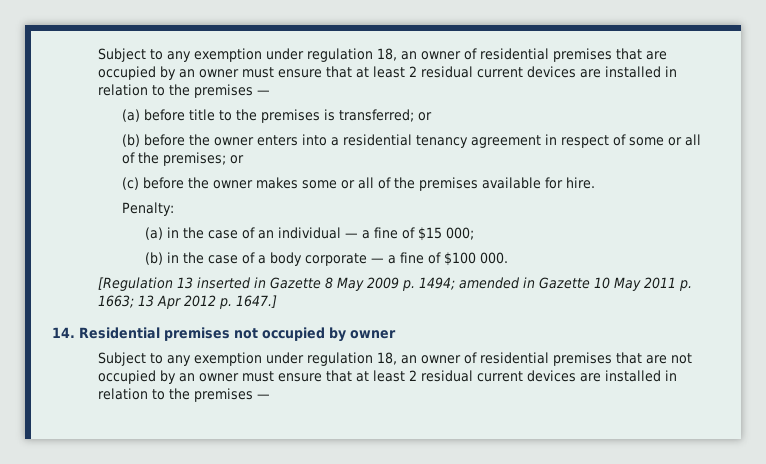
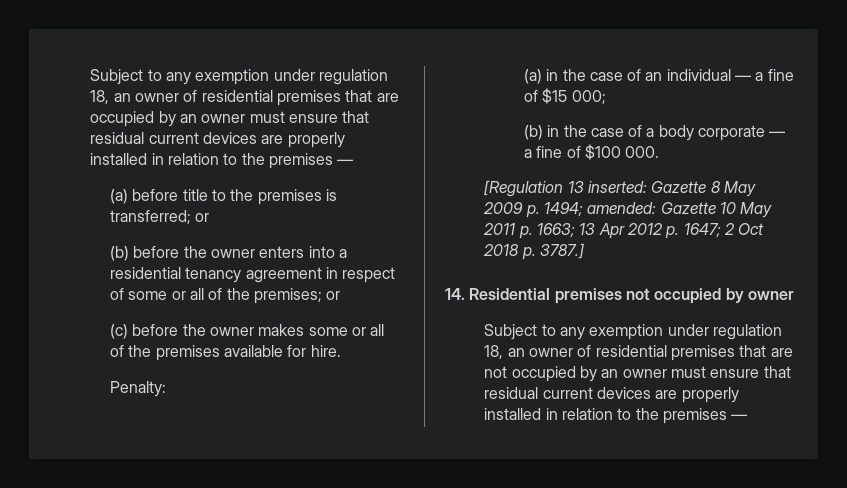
[356,66,602,78] at least 2 residual current devices are -> [90,132,345,148] residual current devices are properly
[197,277,267,289] inserted in -> [588,181,648,193] inserted:
[459,277,536,289] amended in -> [587,202,657,214] amended:
[236,295,278,308] 1647.] -> [683,223,765,238] [483,243,585,260] 1647; 2 Oct 2018 p. 3787.]
[356,370,602,382] at least 2 residual current devices are -> [484,387,739,403] residual current devices are properly

